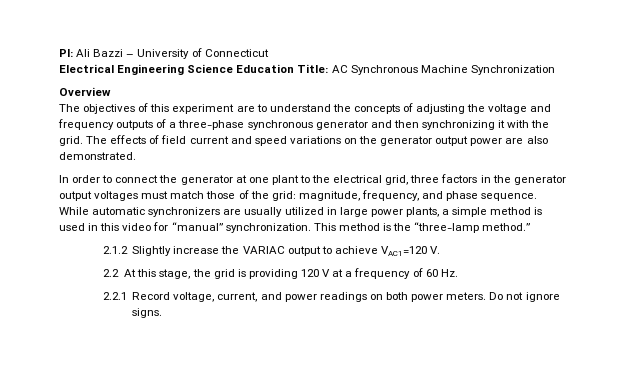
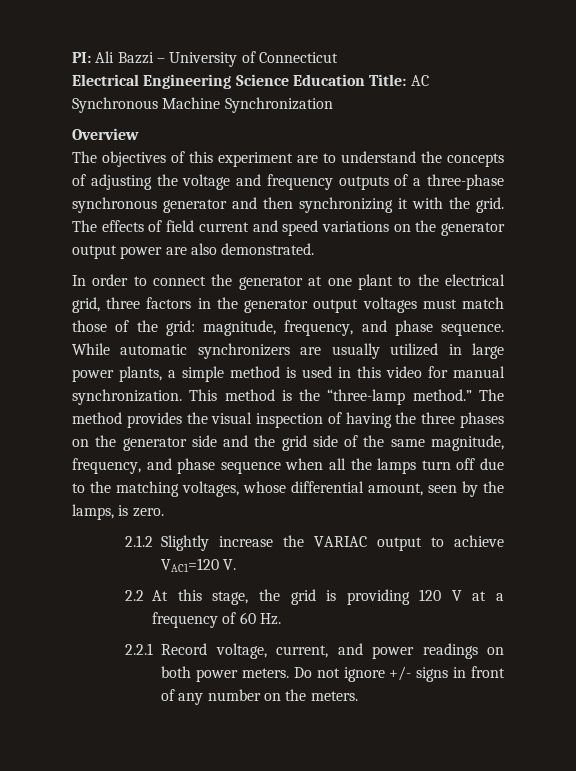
[171,222,223,231] “manual” -> [453,366,505,378] manual
(531, 227) none -> [478,389,504,401] [72,412,504,428] [72,435,504,451] [72,458,505,474] [72,481,504,497] [72,504,164,520] The method provides the visual inspection of having the three phases on the generator side and the grid side of the same magnitude, frequency, and phase sequence when all the lamps turn off due to the matching voltages, whose differential amount, seen by the lamps, is zero.
[132,308,163,318] signs. -> [389,666,506,682] [161,689,358,705] +/- signs in front of any number on the meters.

